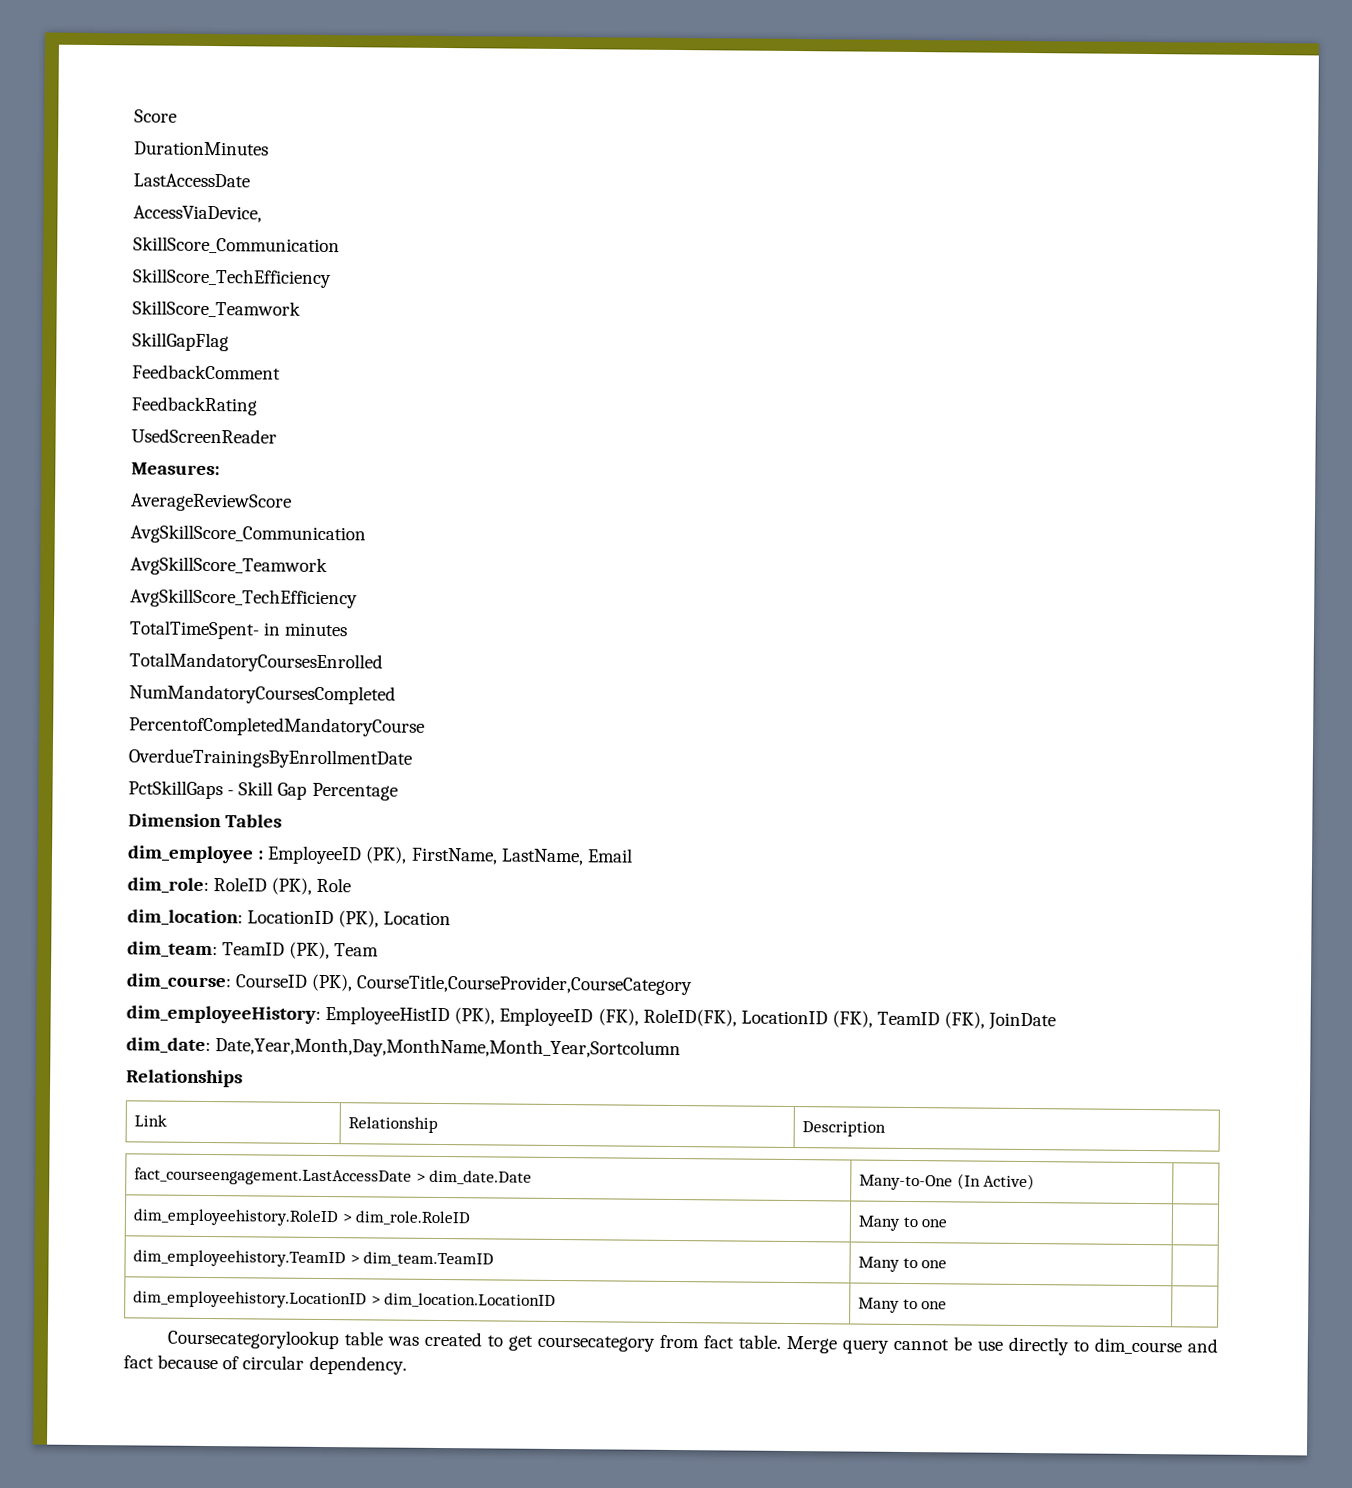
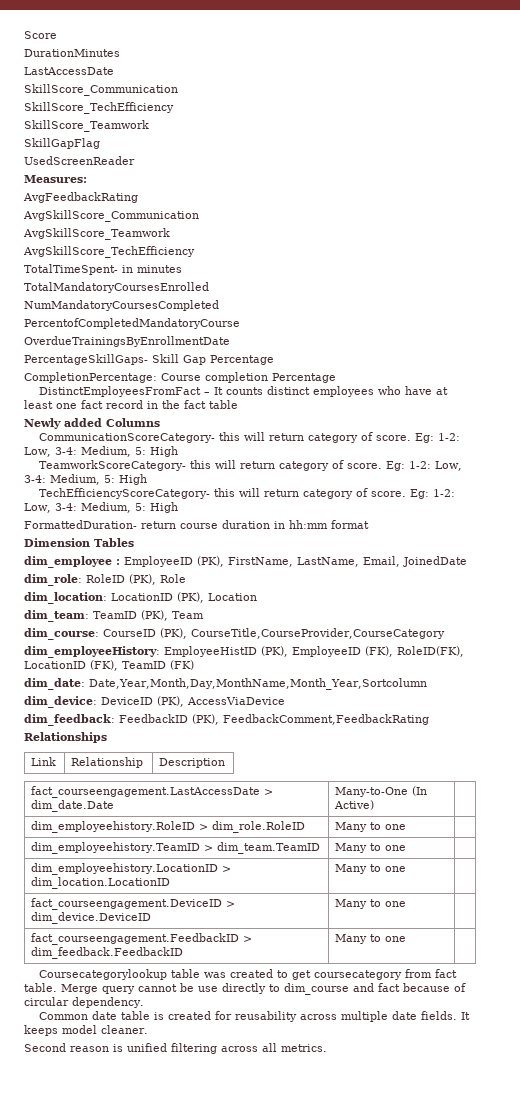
[133,205,262,223] // AccessViaDevice, -> (114, 71) none
[132,364,281,380] [131,396,257,416] // FeedbackComment // FeedbackRating -> (100, 143) none
[130,493,292,512] AverageReviewScore -> [23,192,138,203] AvgFeedbackRating
[128,780,235,800] PctSkillGaps - -> [24,354,148,365] PercentageSkillGaps-
(398, 791) none -> [24,372,336,383] [39,386,449,397] [24,400,238,409] [24,418,160,429] [39,432,461,443] [24,446,178,457] [39,460,463,471] [24,474,147,485] [39,488,456,499] [24,502,178,513] [24,520,369,529] // CompletionPercentage: Course completion Percentage // DistinctEmployeesFromFact – It counts distinct employees who have at least one fact record in the fact table // Newly added Columns // CommunicationScoreCategory- this will return category of score. Eg: 1-2: Low, 3-4: Medium, 5: High // TeamworkScoreCategory- this will return category of score. Eg: 1-2: Low, 3-4: Medium, 5: High // TechEfficiencyScoreCategory- this will return category of score. Eg: 1-2: Low, 3-4: Medium, 5: High // FormattedDuration- return course duration in hh:mm format
[586,848,633,863] Email -> [363,556,467,567] Email, JoinedDate
[944,1011,1057,1031] (FK), JoinDate -> [170,660,194,670] (FK)
(682, 1048) none -> [24,696,285,708] [24,714,429,726] // dim_device: DeviceID (PK), AccessViaDevice // dim_feedback: FeedbackID (PK), FeedbackComment,FeedbackRating
(948, 1305) none -> [31,898,236,910] [31,912,152,924] [335,899,407,909] [31,933,253,945] [31,947,184,959] [335,934,407,944] // fact_courseengagement.DeviceID > dim_device.DeviceID | Many to one | // fact_courseengagement.FeedbackID > dim_feedback.FeedbackID | Many to one |
(407, 1365) none -> [39,1011,471,1022] [24,1025,148,1036] [24,1043,327,1054] // Common date table is created for reusability across multiple date fields. It keeps model cleaner. // Second reason is unified filtering across all metrics.

